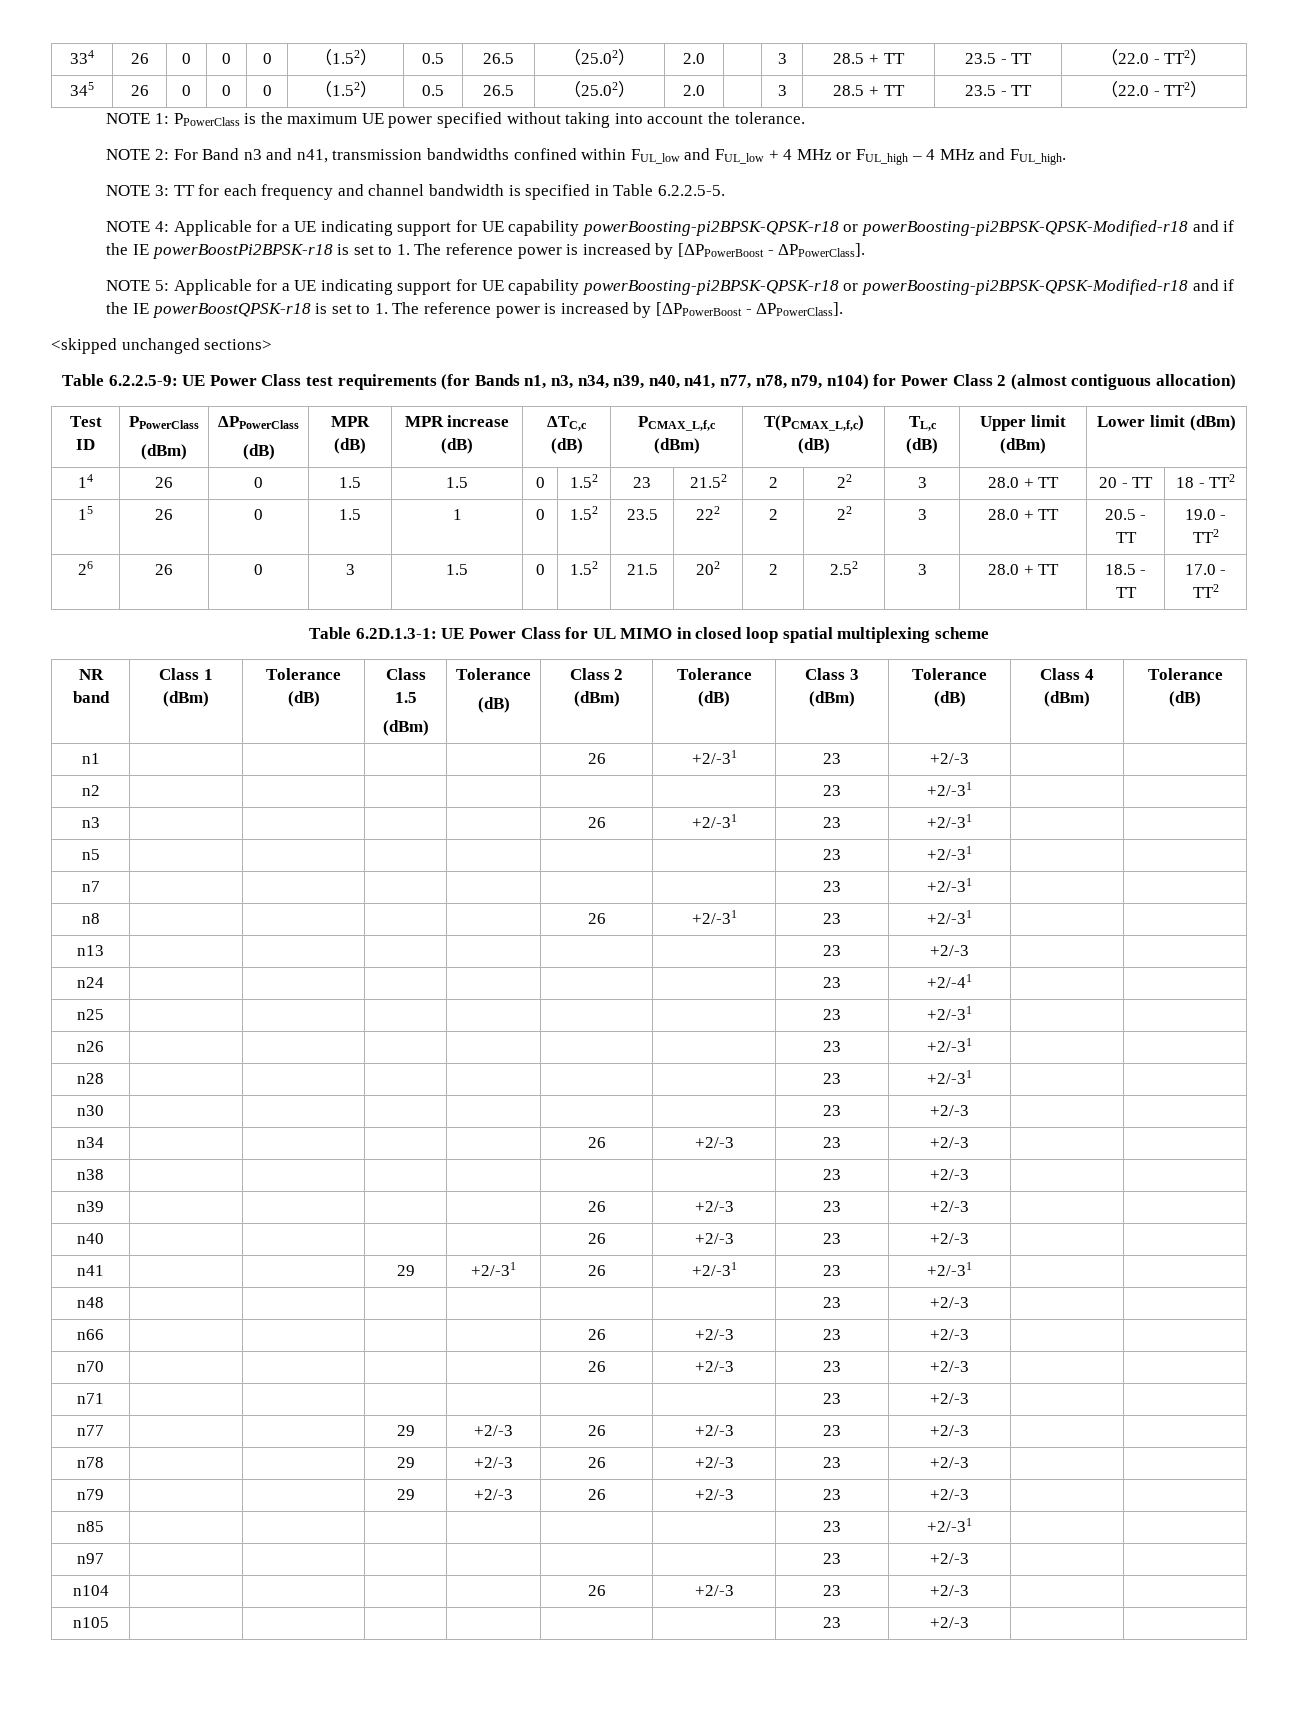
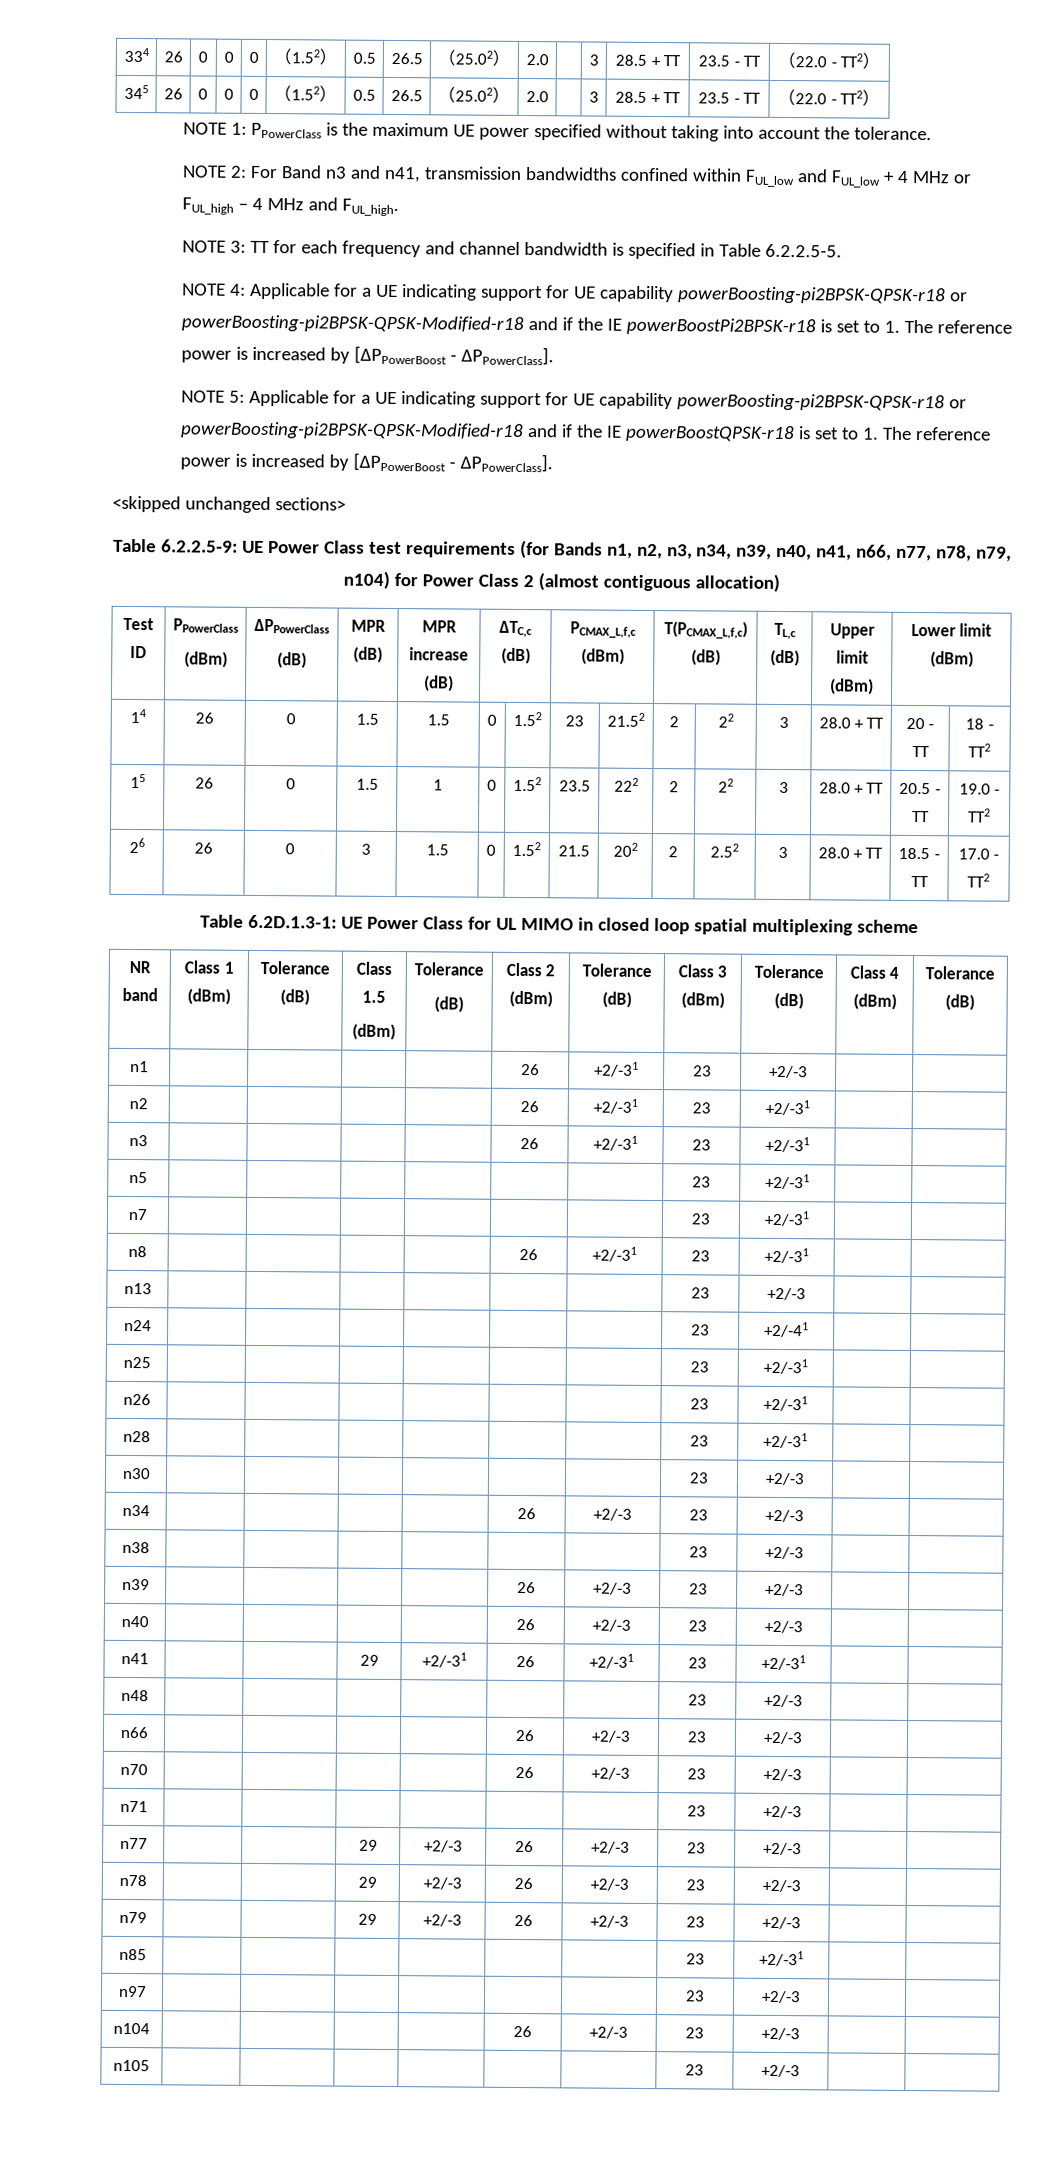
(547, 382) none -> [636,543,663,560] n2,
(716, 382) none -> [856,544,893,561] n66,
(100, 790) | -> [520,1100,539,1113] [593,1098,638,1114] 26 | +2/-31

